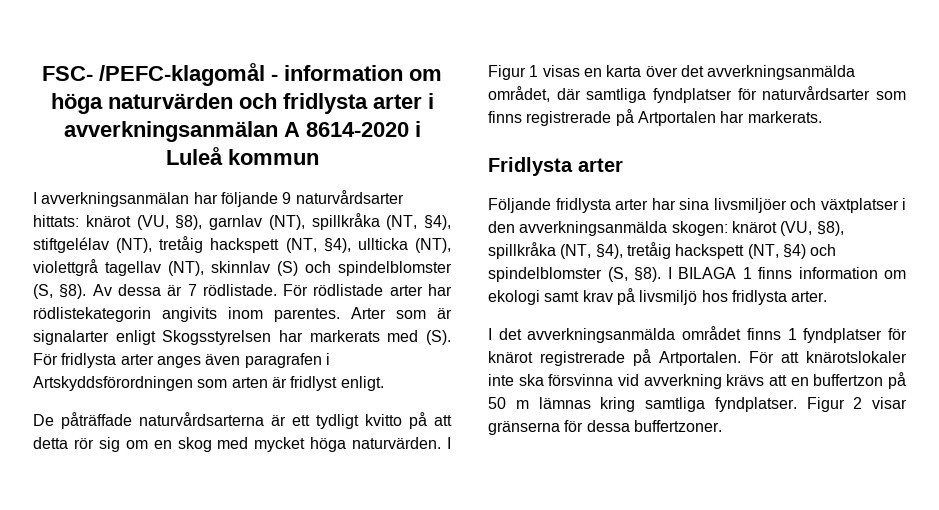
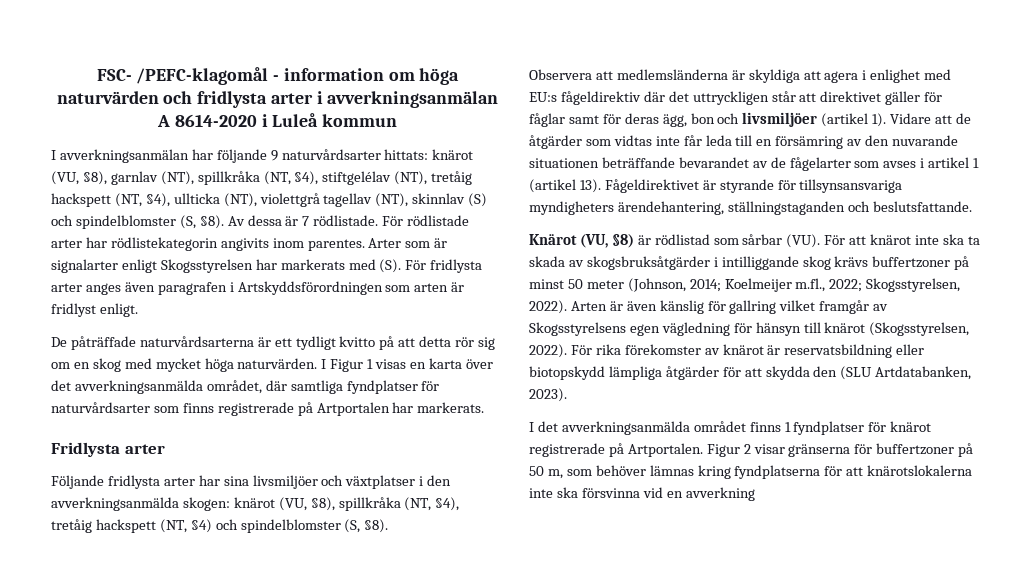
[667,267,906,279] [488,288,828,305] I BILAGA 1 finns information om ekologi samt krav på livsmiljö hos fridlysta arter. -> [529,69,952,83] [529,91,943,105] [529,112,971,127] [529,135,959,149] [529,157,980,171] [529,179,903,193] [529,201,972,215] [529,234,980,248] [529,256,970,270] [529,278,961,292] [529,300,889,314] [529,322,970,336] [529,344,925,358] [529,366,972,380] [529,388,567,402] // Observera att medlemsländerna är skyldiga att agera i enlighet med EU:s fågeldirektiv där det uttryckligen står att direktivet gäller för fåglar samt för deras ägg, bon och livsmiljöer (artikel 1). Vidare att de åtgärder som vidtas inte får leda till en försämring av den nuvarande situationen beträffande bevarandet av de fågelarter som avses i artikel 1 (artikel 13). Fågeldirektivet är styrande för tillsynsansvariga myndigheters ärendehantering, ställningstaganden och beslutsfattande. // Knärot (VU, §8) är rödlistad som sårbar (VU). För att knärot inte ska ta skada av skogsbruksåtgärder i intilliggande skog krävs buffertzoner på minst 50 meter (Johnson, 2014; Koelmeijer m.fl., 2022; Skogsstyrelsen, 2022). Arten är även känslig för gallring vilket framgår av Skogsstyrelsens egen vägledning för hänsyn till knärot (Skogsstyrelsen, 2022). För rika förekomster av knärot är reservatsbildning eller biotopskydd lämpliga åtgärder för att skydda den (SLU Artdatabanken, 2023).
[749,351,907,363] [488,372,906,389] [488,397,797,412] För att knärotslokaler inte ska försvinna vid avverkning krävs att en buffertzon på 50 m lämnas kring samtliga fyndplatser. -> (703, 450) none
[586,420,722,432] dessa buffertzoner. -> [876,443,974,457] [529,465,973,479] [529,487,755,501] buffertzoner på 50 m, som behöver lämnas kring fyndplatserna för att knärotslokalerna inte ska försvinna vid en avverkning

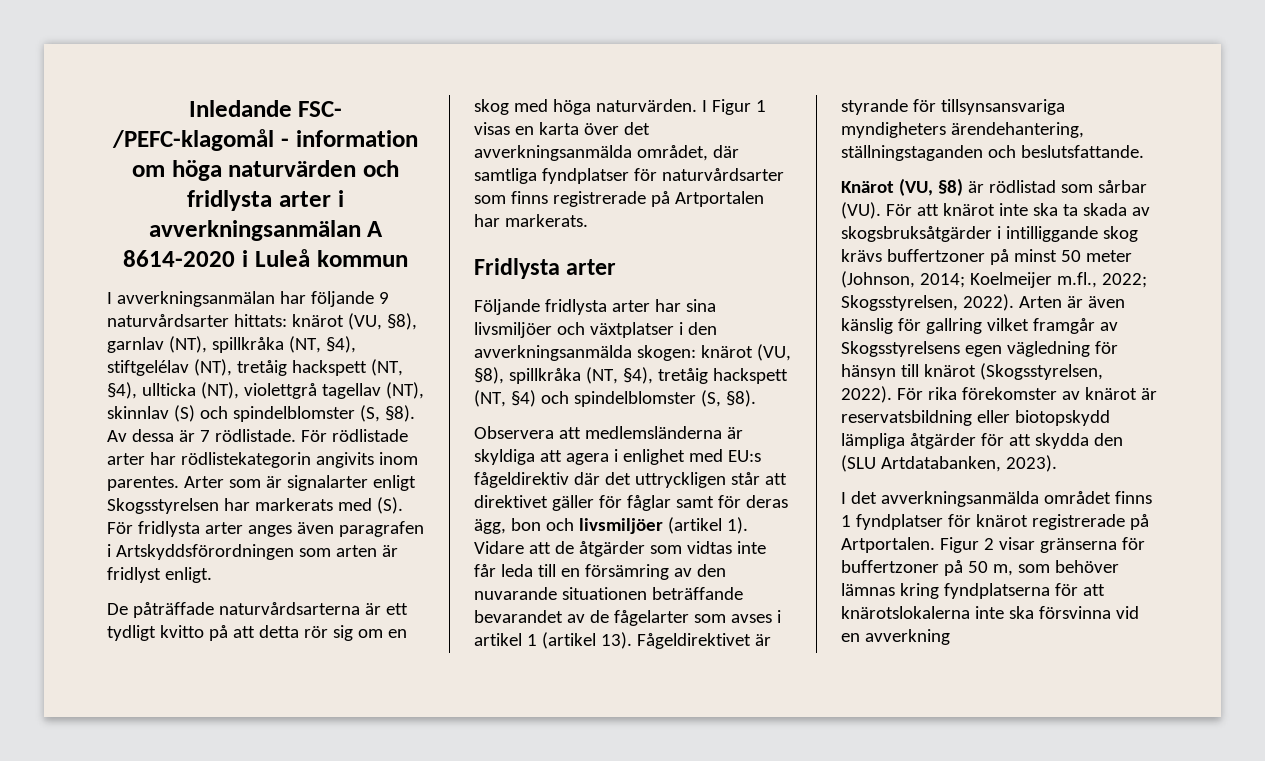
(96, 75) none -> [188,100,292,117] Inledande
[155,358,201,372] mycket -> (548, 105) none

